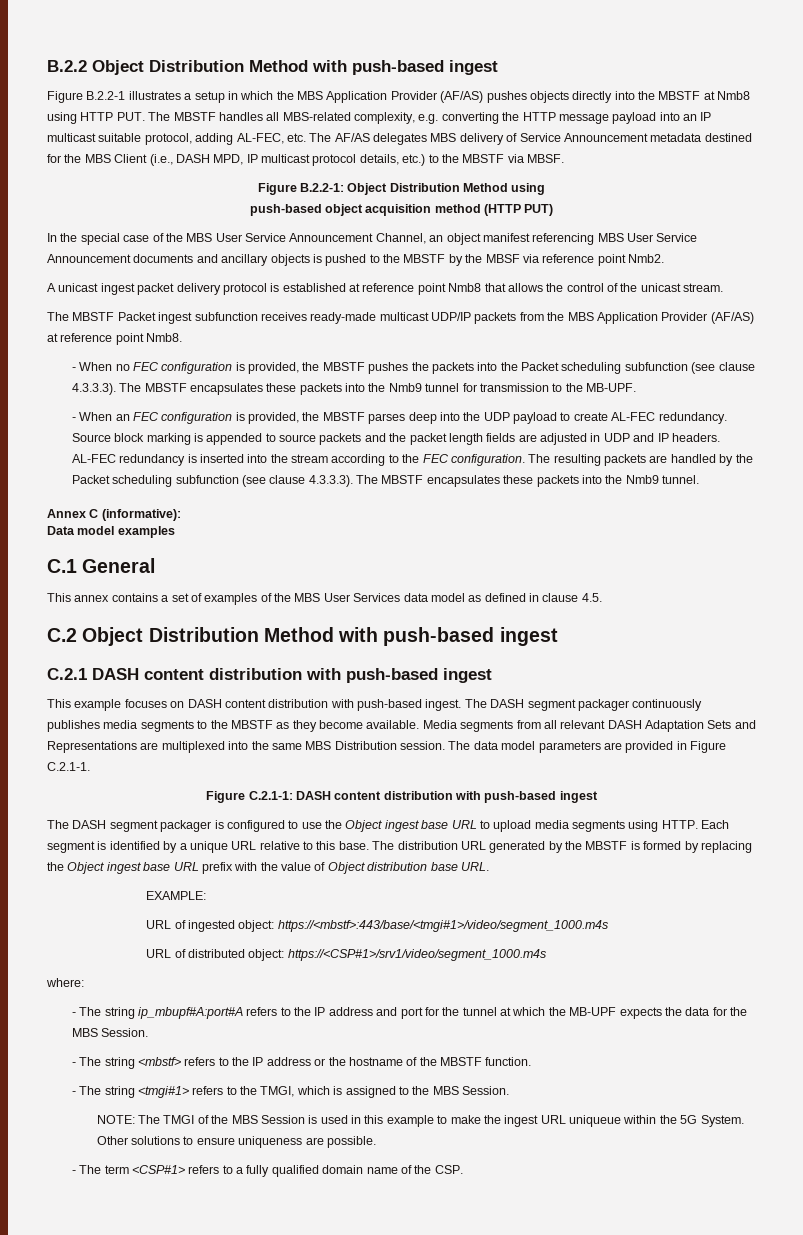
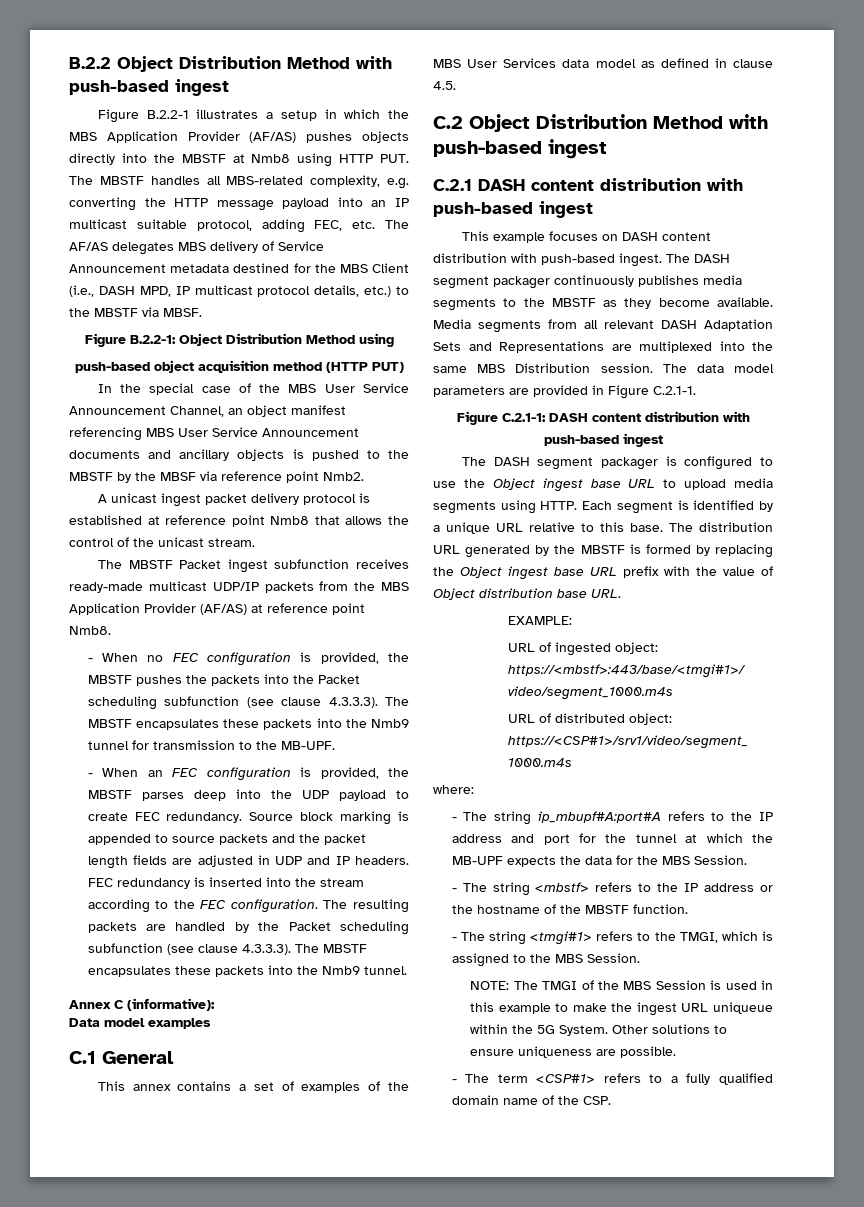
[236,133,284,144] AL-FEC, -> [314,220,343,231] FEC,
[611,412,656,421] AL-FEC -> [134,812,160,821] FEC
[71,454,116,463] AL-FEC -> [87,878,113,887] FEC

